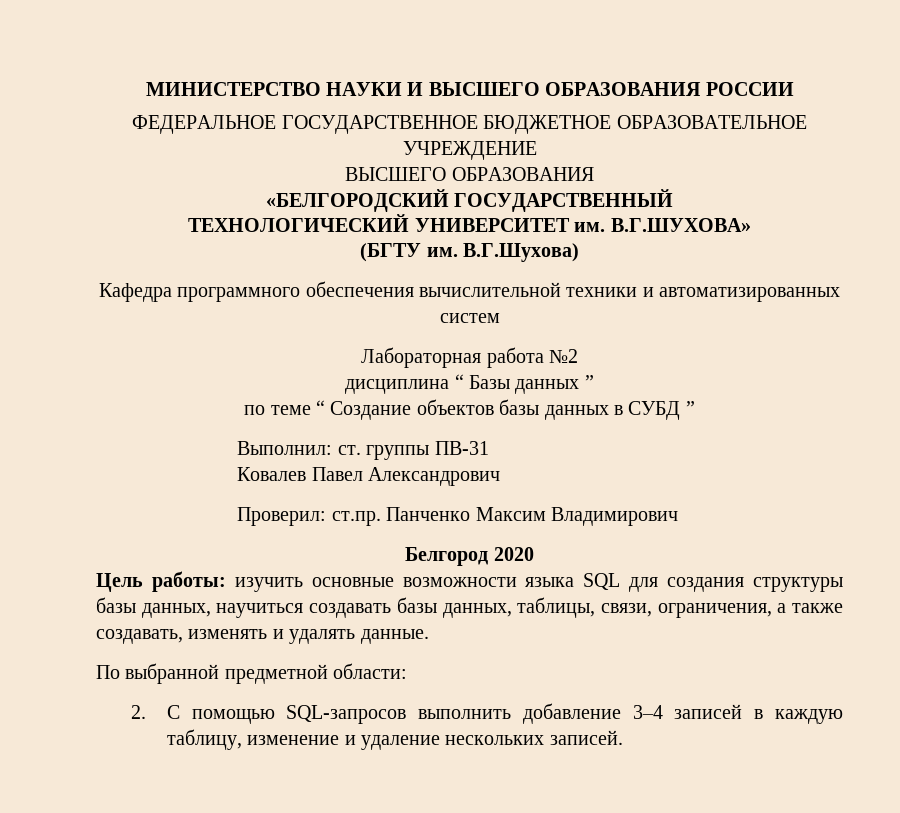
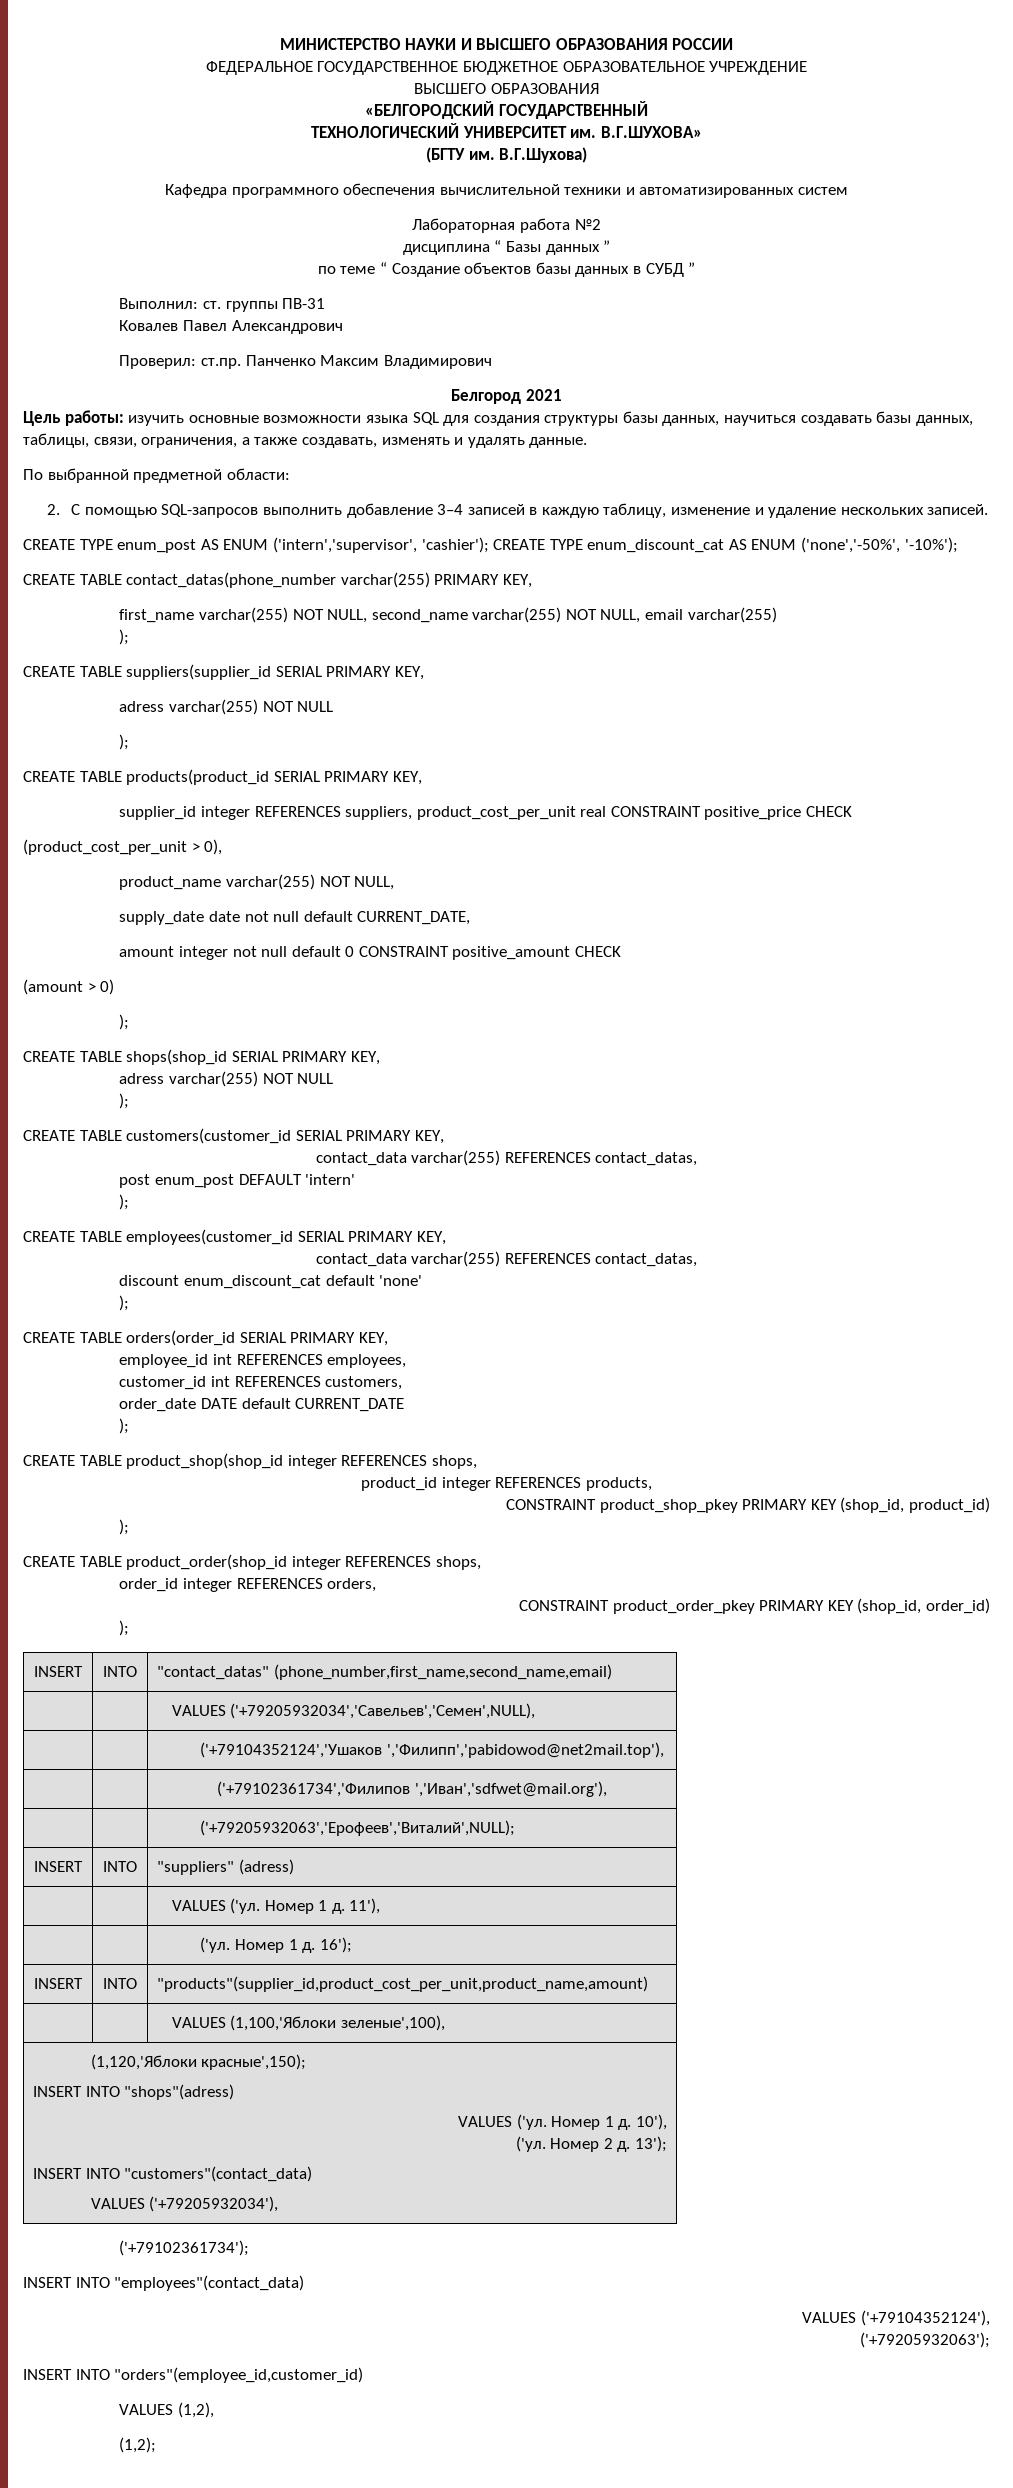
[493,547,534,561] 2020 -> [525,389,562,401] 2021
(623, 737) none -> [23,537,958,553] [23,572,532,588] [119,607,777,623] [119,629,130,645] [23,664,424,680] [119,699,334,715] [119,734,130,750] [23,769,422,785] [119,806,853,820] [23,839,223,855] [119,874,395,890] [119,911,471,925] [119,946,622,960] [23,979,115,995] [119,1014,130,1030] [23,1049,380,1065] [119,1071,334,1087] [119,1093,130,1109] [23,1128,444,1144] [315,1150,698,1166] [119,1174,356,1188] [119,1194,130,1210] [23,1229,446,1245] [315,1251,698,1267] [119,1275,423,1289] [119,1295,130,1311] [23,1330,388,1346] [119,1354,407,1368] [119,1376,403,1390] [119,1398,405,1412] [119,1418,130,1434] [23,1453,477,1469] [361,1477,652,1491] [506,1497,991,1513] [119,1519,130,1535] [23,1554,481,1570] [119,1578,377,1592] [519,1598,991,1614] [119,1620,130,1636] [34,1666,83,1677] [102,1666,137,1677] [157,1664,612,1680] [171,1703,536,1719] [200,1742,664,1758] [217,1781,607,1797] [200,1820,516,1836] [34,1861,83,1872] [102,1861,137,1872] [157,1859,294,1875] [171,1898,381,1914] [200,1937,352,1953] [34,1978,83,1989] [102,1978,137,1989] [157,1976,649,1992] [171,2015,445,2031] [90,2054,307,2070] [33,2084,235,2100] [458,2114,667,2130] [515,2136,667,2152] [33,2166,313,2182] [90,2196,279,2212] [119,2240,250,2256] [23,2275,305,2291] [802,2310,990,2326] [860,2332,990,2348] [23,2367,364,2383] [119,2402,214,2418] [119,2437,157,2453] // CREATE TYPE enum_post AS ENUM ('intern','supervisor', 'cashier'); CREATE TYPE enum_discount_сat AS ENUM ('none','-50%', '-10%'); // CREATE TABLE contact_datas(phone_number varchar(255) PRIMARY KEY, // first_name varchar(255) NOT NULL, second_name varchar(255) NOT NULL, email varchar(255) // ); // CREATE TABLE suppliers(supplier_id SERIAL PRIMARY KEY, // adress varchar(255) NOT NULL // ); // CREATE TABLE products(product_id SERIAL PRIMARY KEY, // supplier_id integer REFERENCES suppliers, product_cost_per_unit real CONSTRAINT positive_price CHECK // (product_cost_per_unit > 0), // product_name varchar(255) NOT NULL, // supply_date date not null default CURRENT_DATE, // amount integer not null default 0 CONSTRAINT positive_amount CHECK // (amount > 0) // ); // CREATE TABLE shops(shop_id SERIAL PRIMARY KEY, // adress varchar(255) NOT NULL // ); // CREATE TABLE customers(customer_id SERIAL PRIMARY KEY, // contact_data varchar(255) REFERENCES contact_datas, // post enum_post DEFAULT 'intern' // ); // CREATE TABLE employees(customer_id SERIAL PRIMARY KEY, // contact_data varchar(255) REFERENCES contact_datas, // discount enum_discount_сat default 'none' // ); // CREATE TABLE orders(order_id SERIAL PRIMARY KEY, // employee_id int REFERENCES employees, // customer_id int REFERENCES customers, // order_date DATE default CURRENT_DATE // ); // CREATE TABLE product_shop(shop_id integer REFERENCES shops, // product_id integer REFERENCES products, // CONSTRAINT product_shop_pkey PRIMARY KEY (shop_id, product_id) // ); // CREATE TABLE product_order(shop_id integer REFERENCES shops, // order_id integer REFERENCES orders, // CONSTRAINT product_order_pkey PRIMARY KEY (shop_id, order_id) // ); // INSERT | INTO | "contact_datas" (phone_number,first_name,second_name,email) // | | VALUES ('+79205932034','Савельев','Семен',NULL), // | | ('+79104352124','Ушаков ','Филипп','pabidowod@net2mail.top'), // | | ('+79102361734','Филипов ','Иван','sdfwet@mail.org'), // | | ('+79205932063','Ерофеев','Виталий',NULL); // INSERT | INTO | "suppliers" (adress) // | | VALUES ('ул. Номер 1 д. 11'), // | | ('ул. Номер 1 д. 16'); // INSERT | INTO | "products"(supplier_id,product_cost_per_unit,product_name,amount) // | | VALUES (1,100,'Яблоки зеленые',100), // (1,120,'Яблоки красные',150); // INSERT INTO "shops"(adress) // VALUES ('ул. Номер 1 д. 10'), // ('ул. Номер 2 д. 13'); // INSERT INTO "customers"(contact_data) // VALUES ('+79205932034'), // ('+79102361734'); // INSERT INTO "employees"(contact_data) // VALUES ('+79104352124'), // ('+79205932063'); // INSERT INTO "orders"(employee_id,customer_id) // VALUES (1,2), // (1,2);

